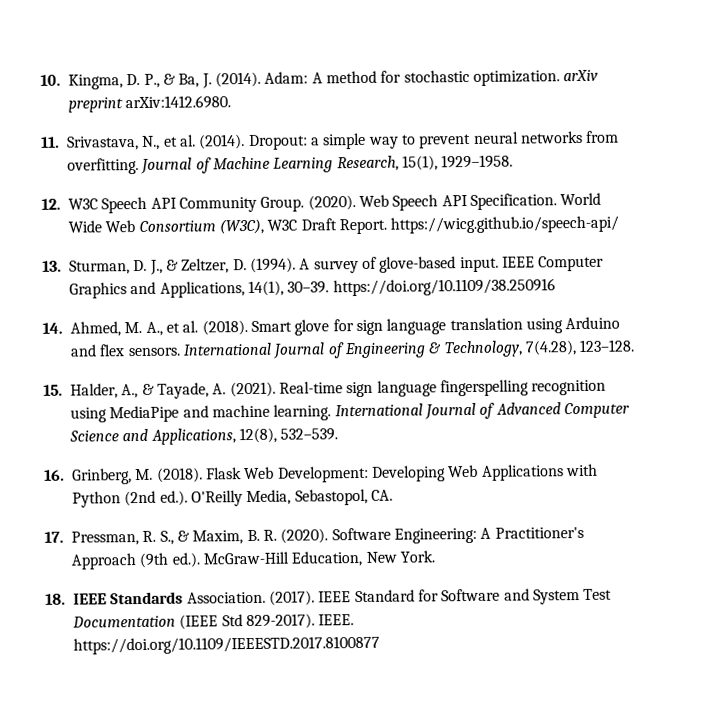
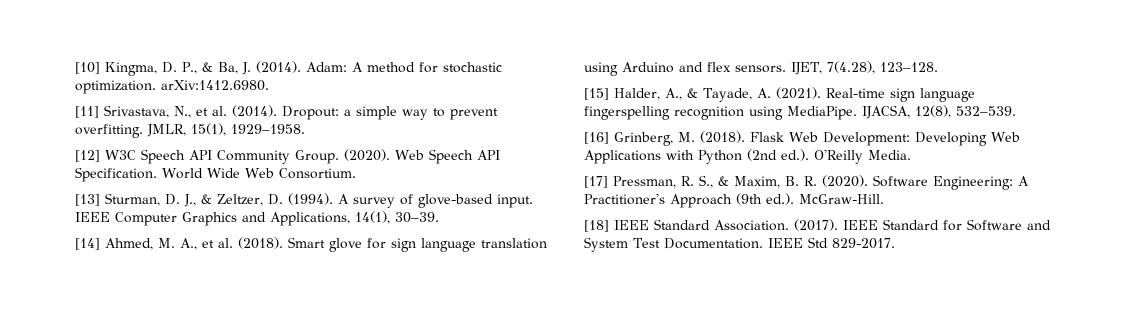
[40,74,61,86] 10. -> [75,62,100,74] [10]
[563,69,599,82] [68,97,123,113] arXiv preprint -> (156, 87) none
[41,136,60,148] 11. -> [75,106,99,118] [11]
[473,130,620,144] [67,155,399,175] neural networks from overfitting. Journal of Machine Learning Research, -> [75,124,186,138] overfitting. JMLR,
[41,198,61,210] 12. -> [75,150,100,162] [12]
[138,215,620,235] [42,260,62,272] Consortium (W3C), W3C Draft Report. https://wicg.github.io/speech-api/ // 13. -> [279,168,356,179] [75,194,100,206] Consortium. // [13]
[332,278,556,297] [42,322,63,334] https://doi.org/10.1109/38.250916 // 14. -> [75,238,100,250] // [14]
[182,340,523,359] International Journal of Engineering & Technology, -> [791,62,822,75] IJET,
[43,384,63,396] 15. -> [584,88,609,100] [15]
[109,402,630,423] [69,428,236,445] MediaPipe and machine learning. International Journal of Advanced Computer Science and Applications, -> [787,105,910,120] MediaPipe. IJACSA,
[44,469,65,481] 16. -> [584,132,609,144] [16]
[246,488,393,506] [44,531,64,543] Media, Sebastopol, CA. // 17. -> [868,150,911,160] [584,176,608,188] Media. // [17]
[202,550,435,567] [45,591,184,605] McGraw-Hill Education, New York. // 18. IEEE Standards -> [799,194,884,204] [584,219,710,232] McGraw-Hill. // [18] IEEE Standard
[72,613,355,630] [73,635,380,655] Documentation (IEEE Std 829-2017). IEEE. https://doi.org/10.1109/IEEESTD.2017.8100877 -> [663,237,895,249] Documentation. IEEE Std 829-2017.

